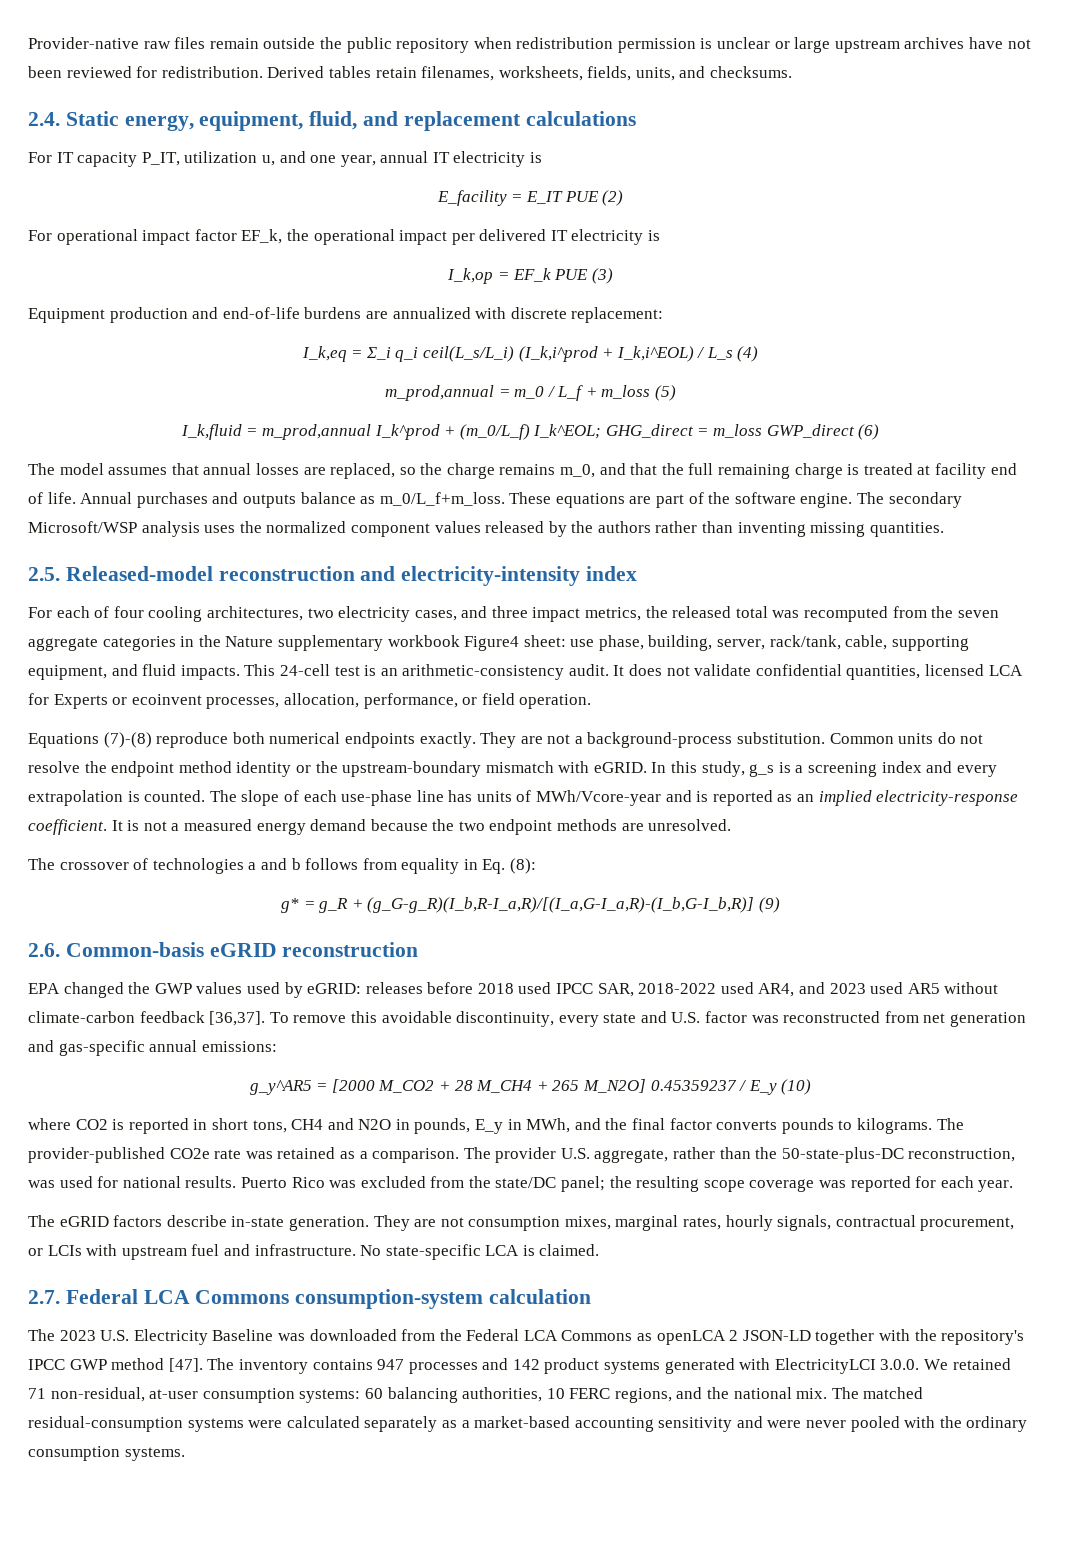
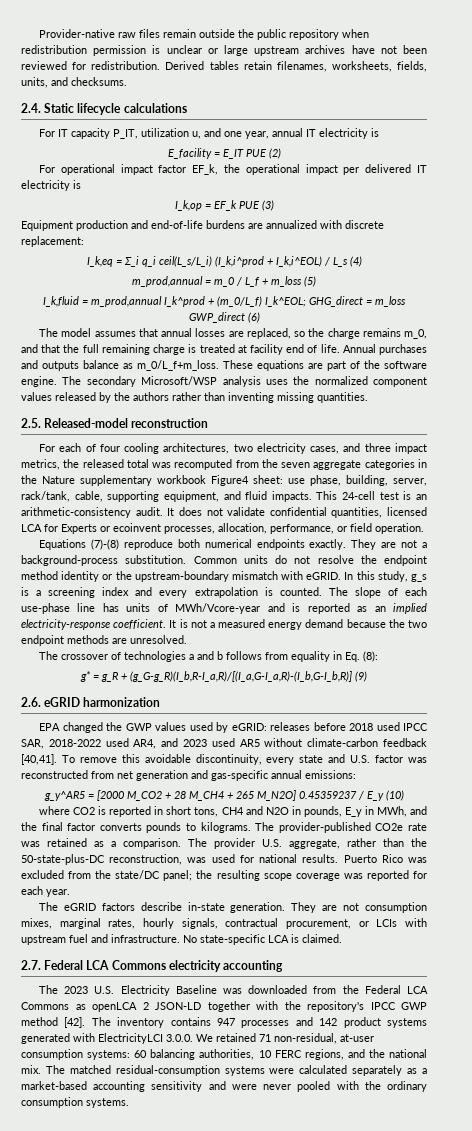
[124,111,521,131] energy, equipment, fluid, and replacement -> [77,103,122,115] lifecycle
[360,566,638,586] and electricity-intensity index -> (209, 423) none
[65,942,419,957] Common-basis eGRID reconstruction -> [44,697,161,707] eGRID harmonization
[209,1011,266,1026] [36,37]. -> [21,754,57,765] [40,41].
[295,1289,592,1309] consumption-system calculation -> [168,960,284,972] electricity accounting
[168,1358,203,1372] [47]. -> [64,1017,86,1028] [42].

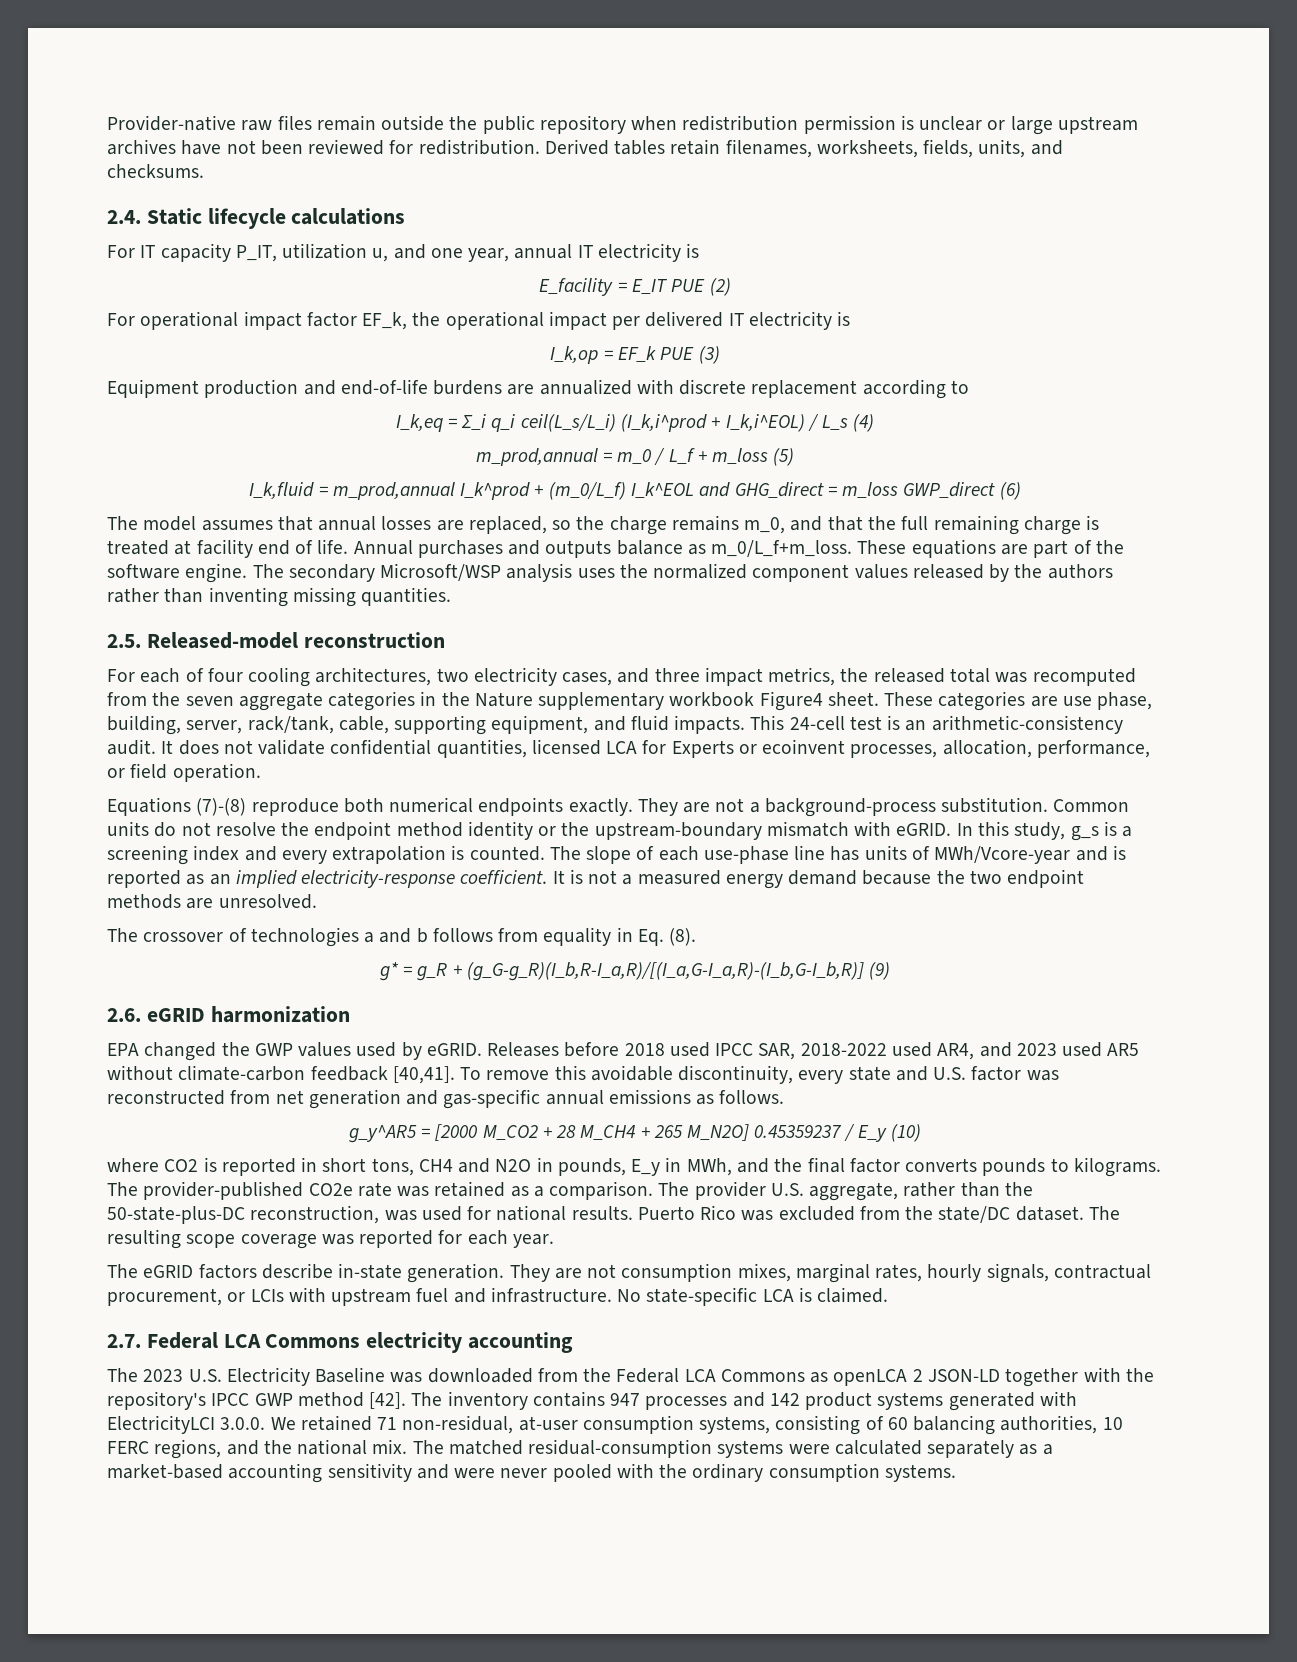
[21,236,84,247] replacement: -> [751,379,969,399] replacement according to
[265,296,306,307] I_k^EOL; -> [630,482,731,498] I_k^EOL and
[253,475,283,484] sheet: -> [827,691,1058,711] sheet. These categories are
[363,651,379,662] (8): -> [669,928,697,946] (8).
[231,722,311,731] eGRID: releases -> [426,1042,560,1057] eGRID. Releases
[305,770,356,779] emissions: -> [608,1089,785,1105] emissions as follows.
[163,870,213,881] panel; the -> [1015,1206,1120,1221] dataset. The
[87,1050,131,1060] systems: -> [699,1415,884,1435] systems, consisting of

